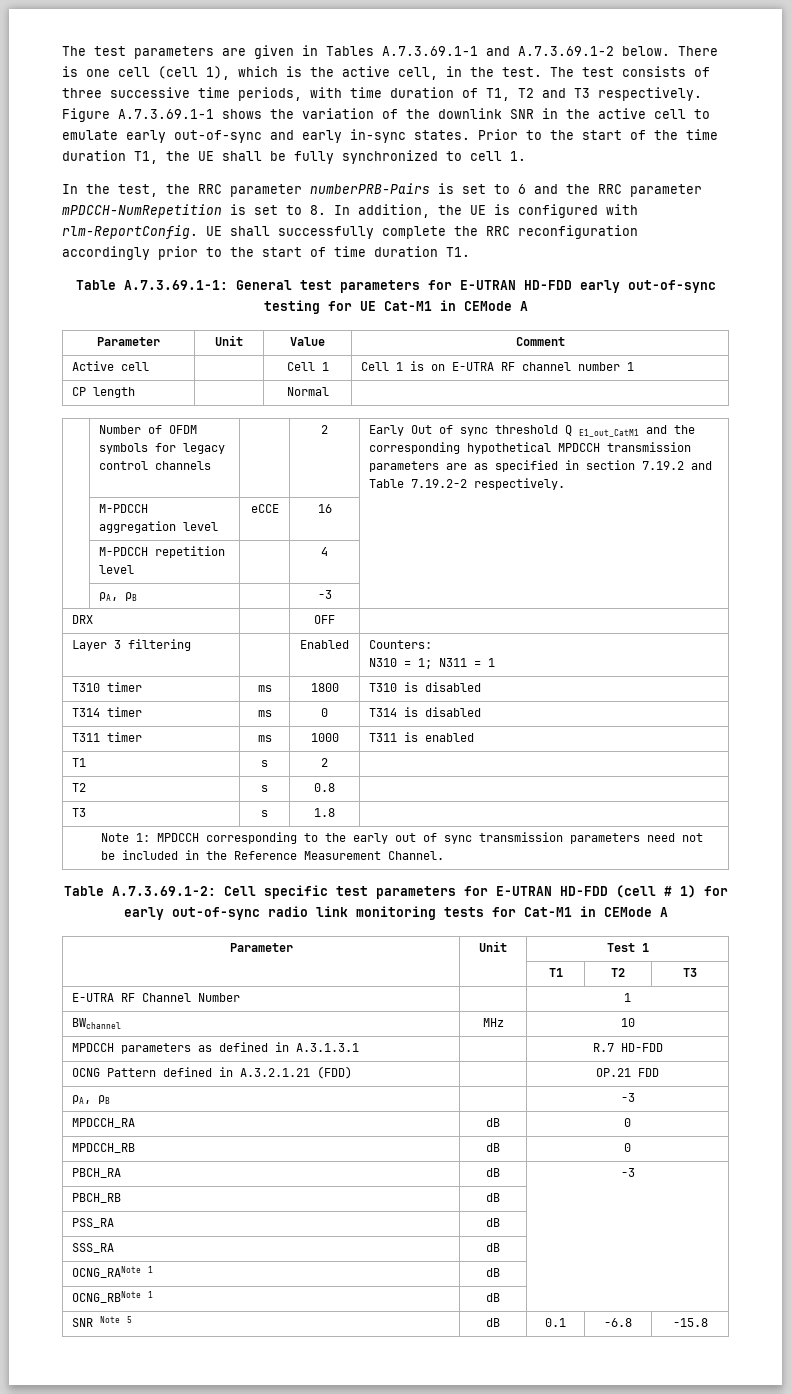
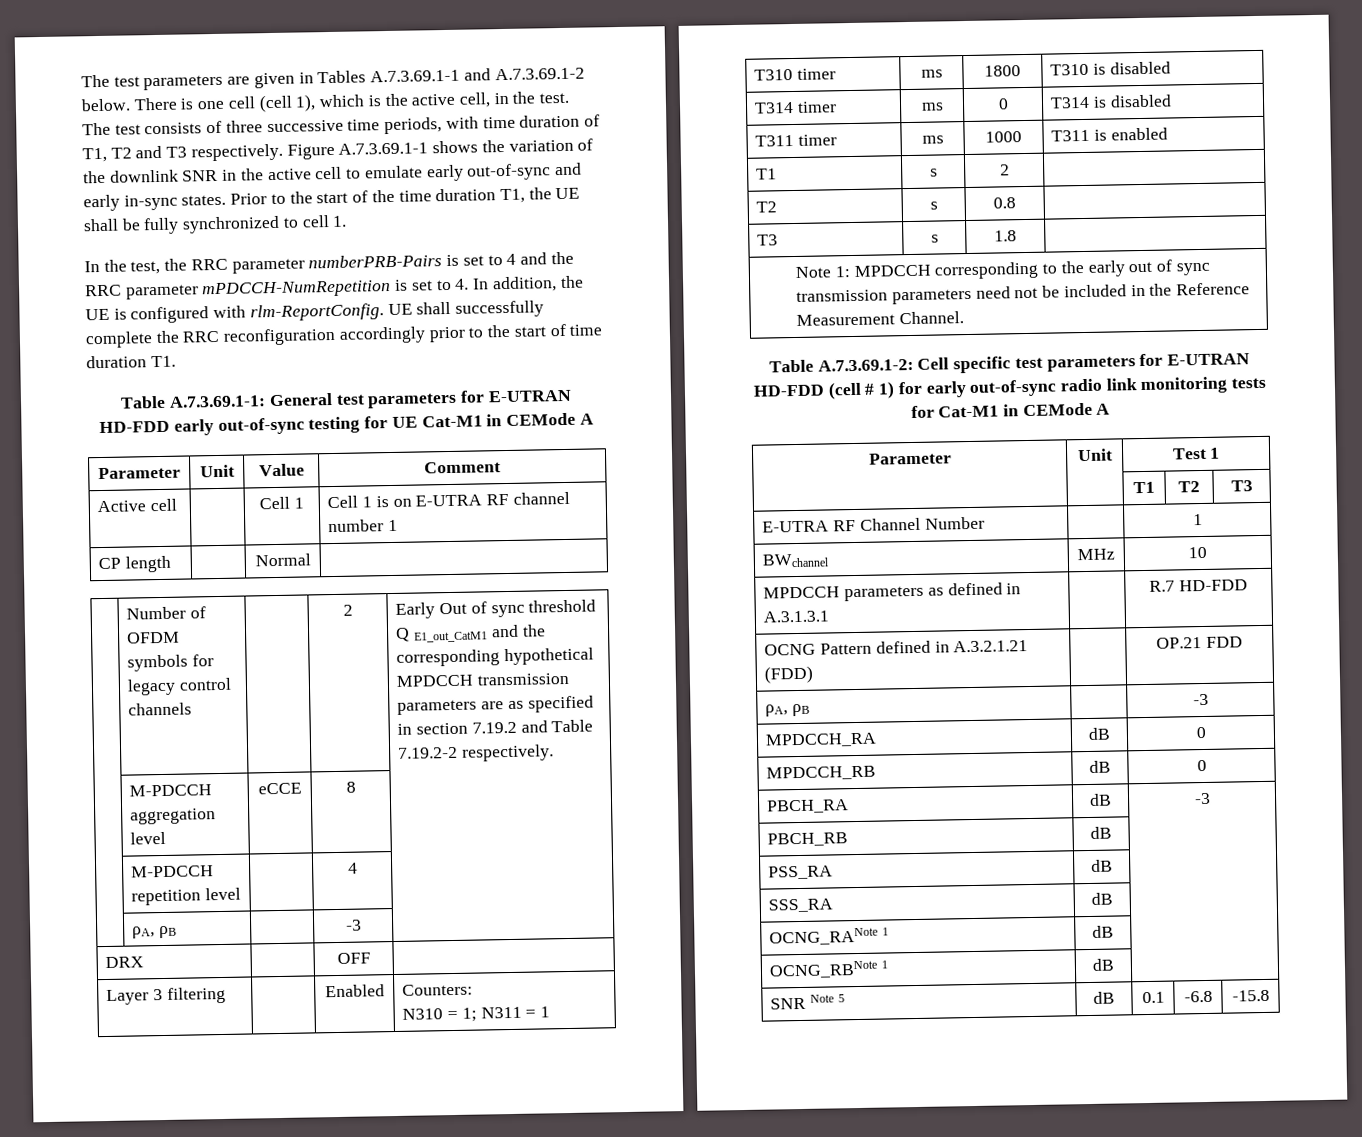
[518,184,526,194] 6 -> [506,253,517,265] 4
[310,205,326,215] 8. -> [454,278,470,290] 4.
[317,504,332,513] 16 -> [345,781,356,793] 8

